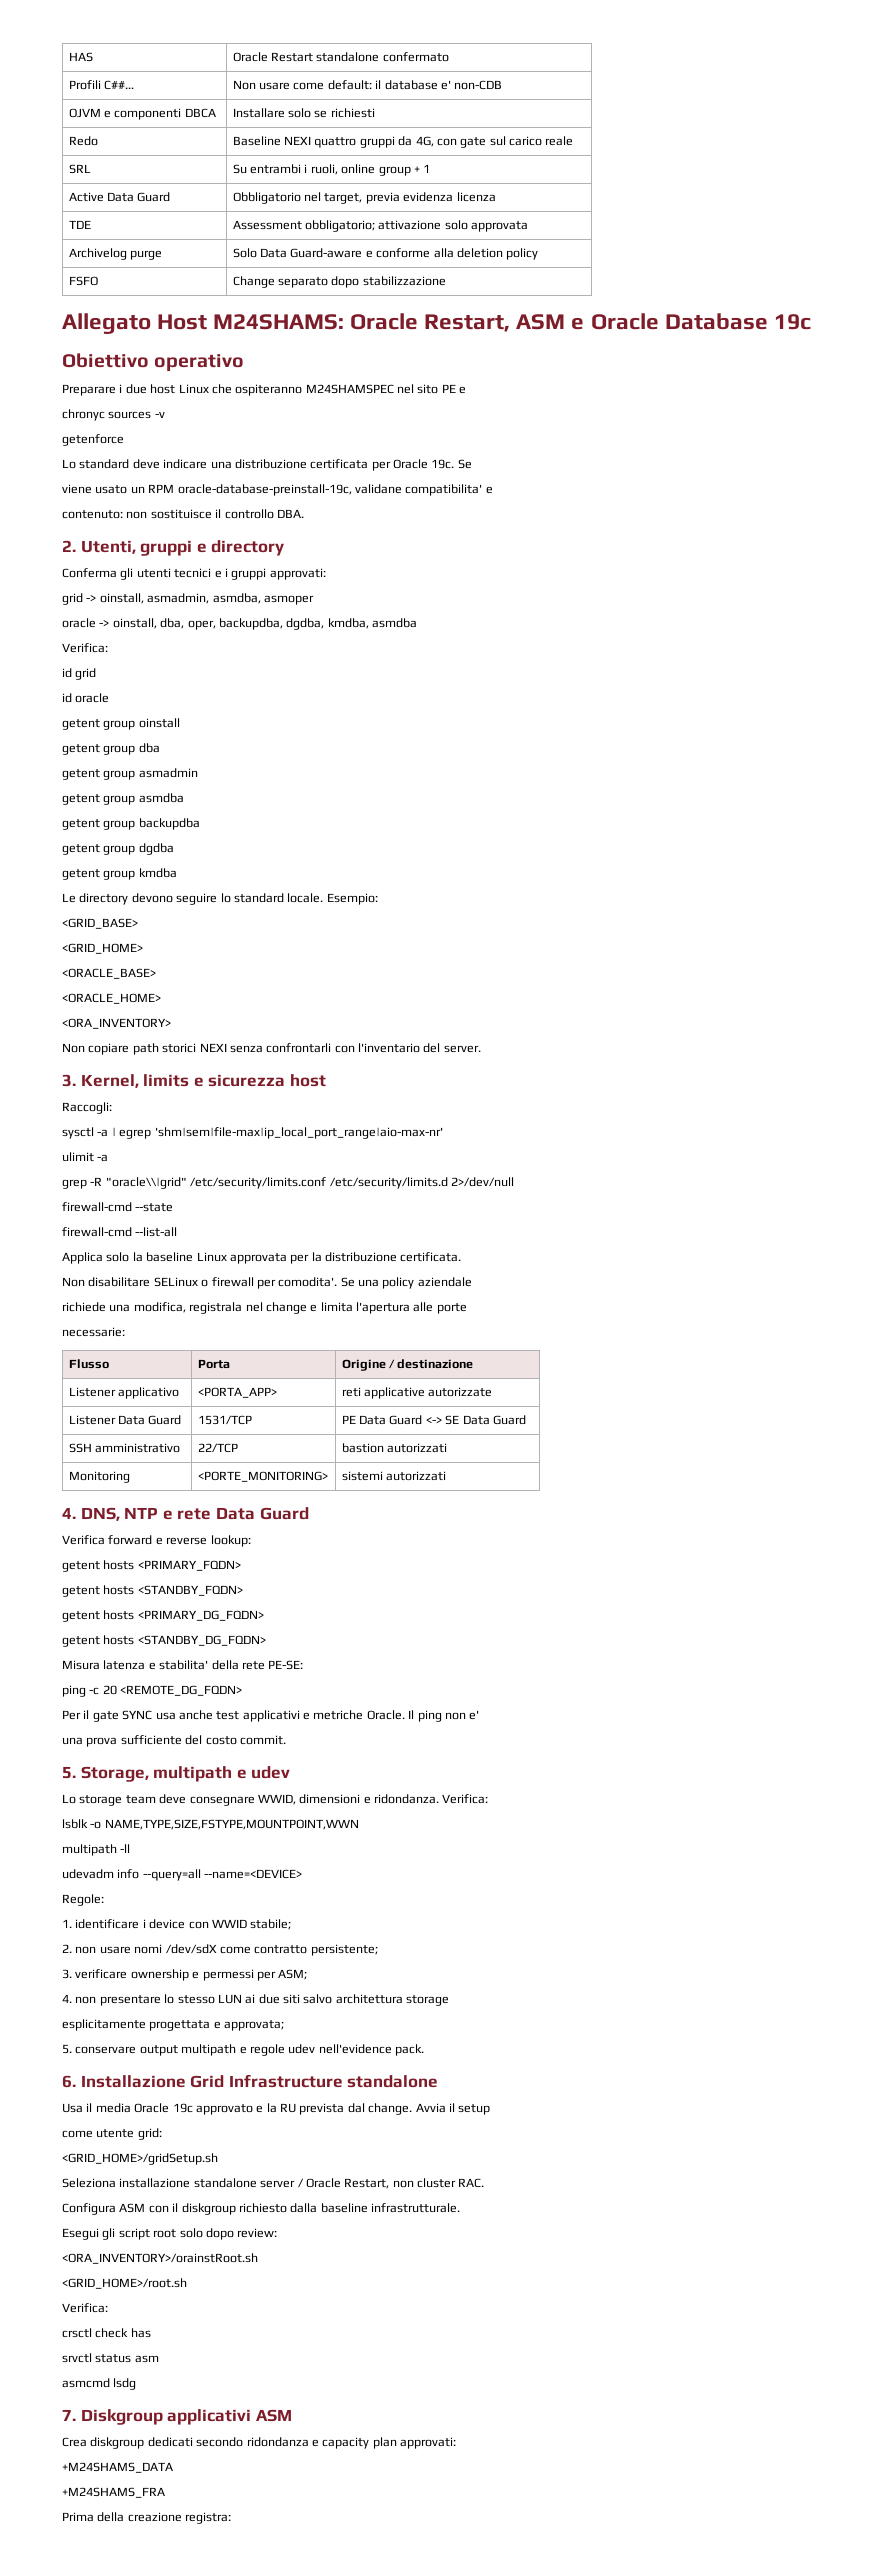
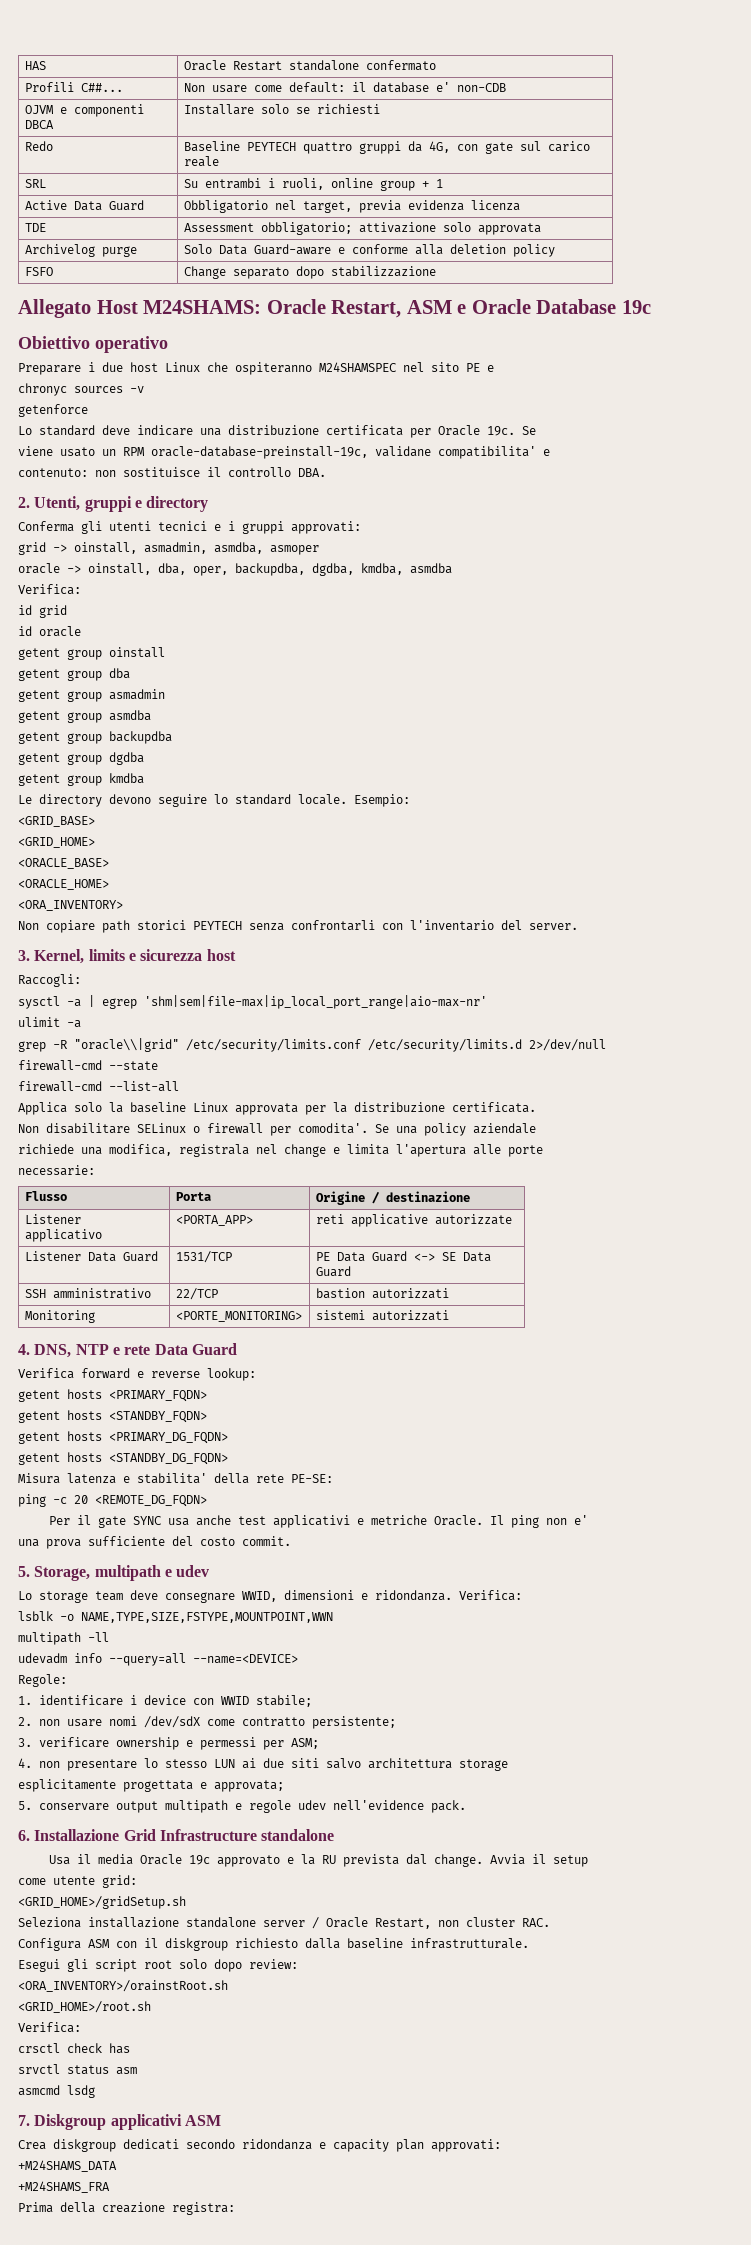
[284,136,312,145] NEXI -> [246,142,296,151] PEYTECH
[199,1043,227,1052] NEXI -> [193,921,242,930] PEYTECH

